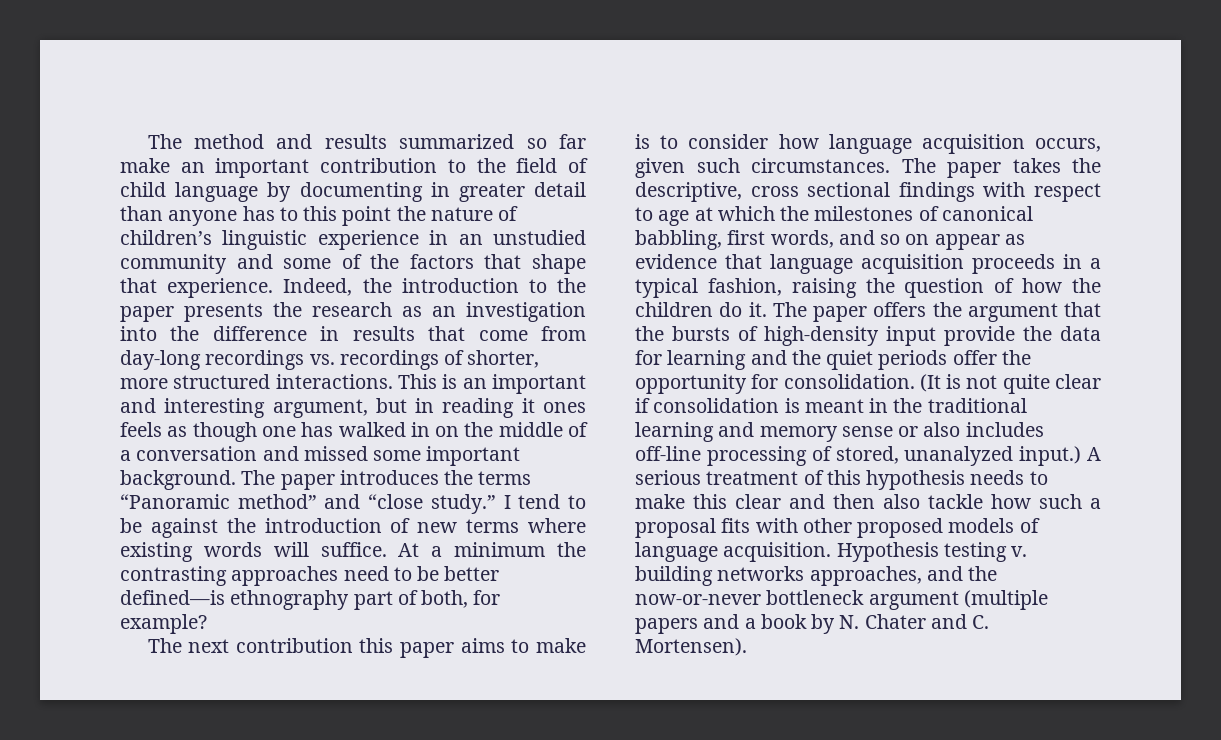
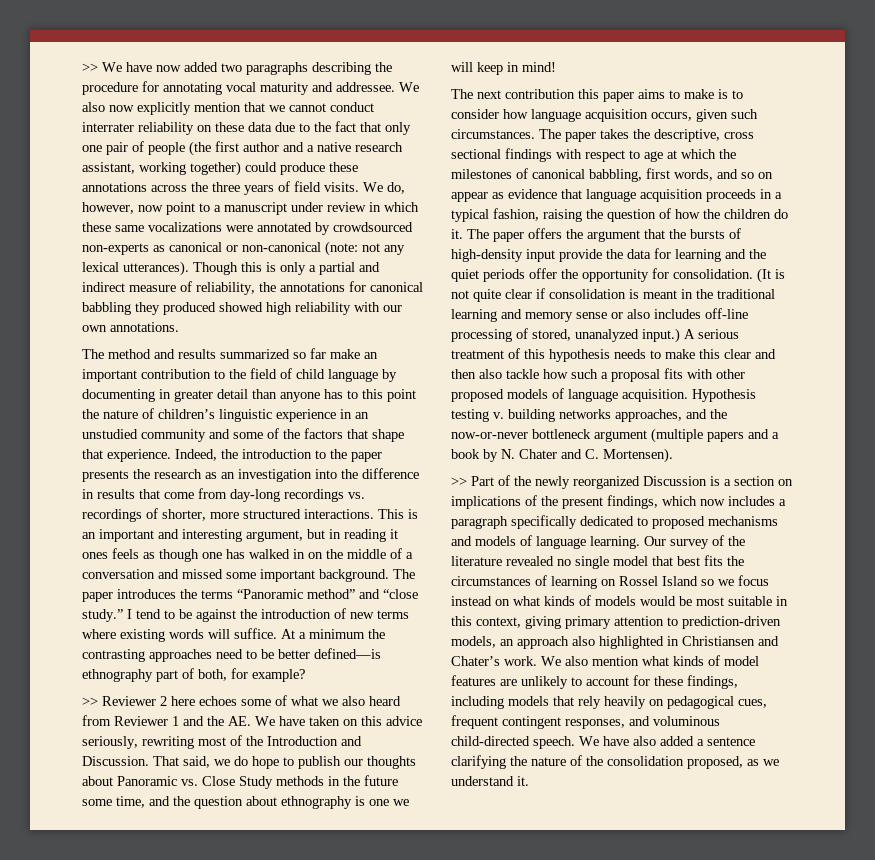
(147, 141) none -> [82,62,392,75] [82,81,419,95] [82,102,374,115] [82,121,411,135] [82,141,403,156] [82,161,358,176] [82,181,405,195] [82,202,419,215] [82,222,413,235] [82,241,405,256] [82,261,380,276] [82,281,423,295] [82,302,402,315] [82,322,179,332] >> We have now added two paragraphs describing the procedure for annotating vocal maturity and addressee. We also now explicitly mention that we cannot conduct interrater reliability on these data due to the fact that only one pair of people (the first author and a native research assistant, working together) could produce these annotations across the three years of field visits. We do, however, now point to a manuscript under review in which these same vocalizations were annotated by crowdsourced non-experts as canonical or non-canonical (note: not any lexical utterances). Though this is only a partial and indirect measure of reliability, the annotations for canonical babbling they produced showed high reliability with our own annotations. //
(207, 624) none -> [82,695,401,706] [82,715,422,726] [82,735,362,749] [82,756,416,769] [82,775,398,789] [82,796,409,809] [451,62,556,75] // >> Reviewer 2 here echoes some of what we also heard from Reviewer 1 and the AE. We have taken on this advice seriously, rewriting most of the Introduction and Discussion. That said, we do hope to publish our thoughts about Panoramic vs. Close Study methods in the future some time, and the question about ethnography is one we will keep in mind!
(747, 647) none -> [451,475,793,489] [451,495,786,509] [451,515,778,529] [451,535,745,549] [451,555,744,569] [451,575,769,589] [451,595,788,606] [451,616,781,629] [451,636,779,649] [451,655,759,666] [451,675,738,689] [451,696,767,709] [451,715,720,729] [451,736,755,749] [451,755,779,769] [451,776,529,786] // >> Part of the newly reorganized Discussion is a section on implications of the present findings, which now includes a paragraph specifically dedicated to proposed mechanisms and models of language learning. Our survey of the literature revealed no single model that best fits the circumstances of learning on Rossel Island so we focus instead on what kinds of models would be most suitable in this context, giving primary attention to prediction-driven models, an approach also highlighted in Christiansen and Chater’s work. We also mention what kinds of model features are unlikely to account for these findings, including models that rely heavily on pedagogical cues, frequent contingent responses, and voluminous child-directed speech. We have also added a sentence clarifying the nature of the consolidation proposed, as we understand it.

